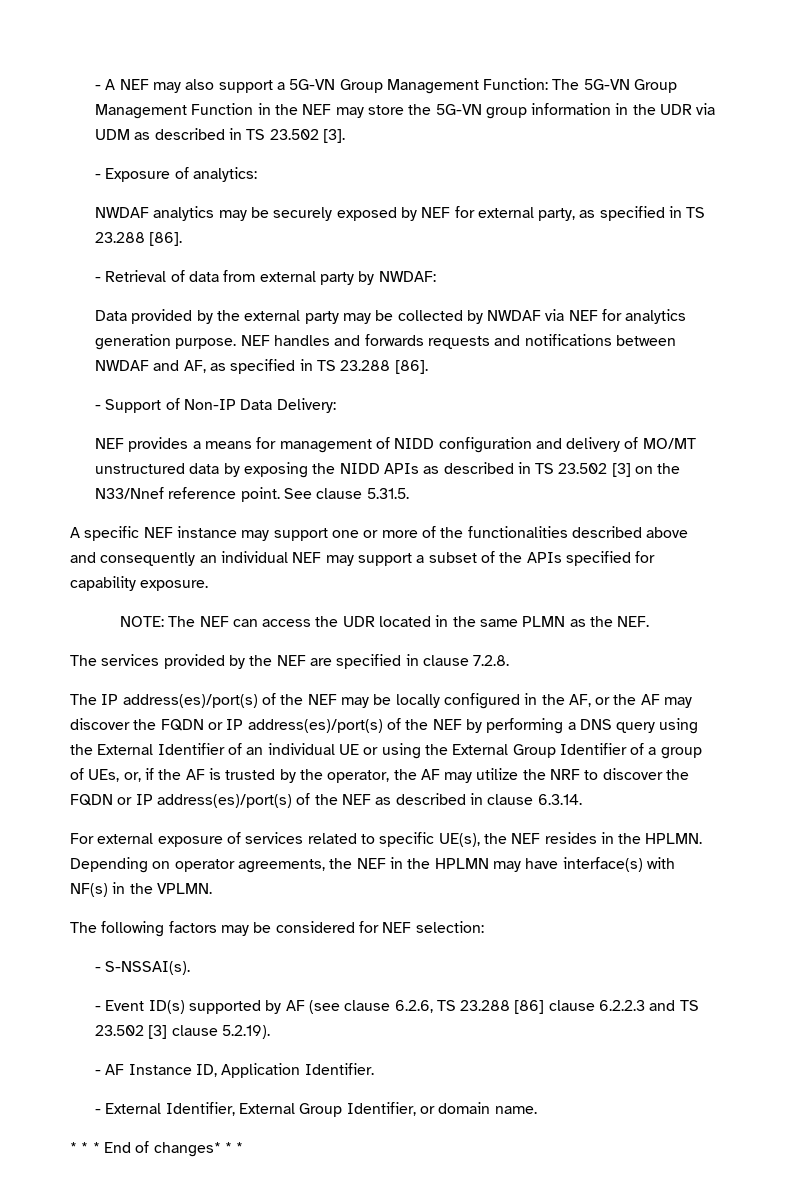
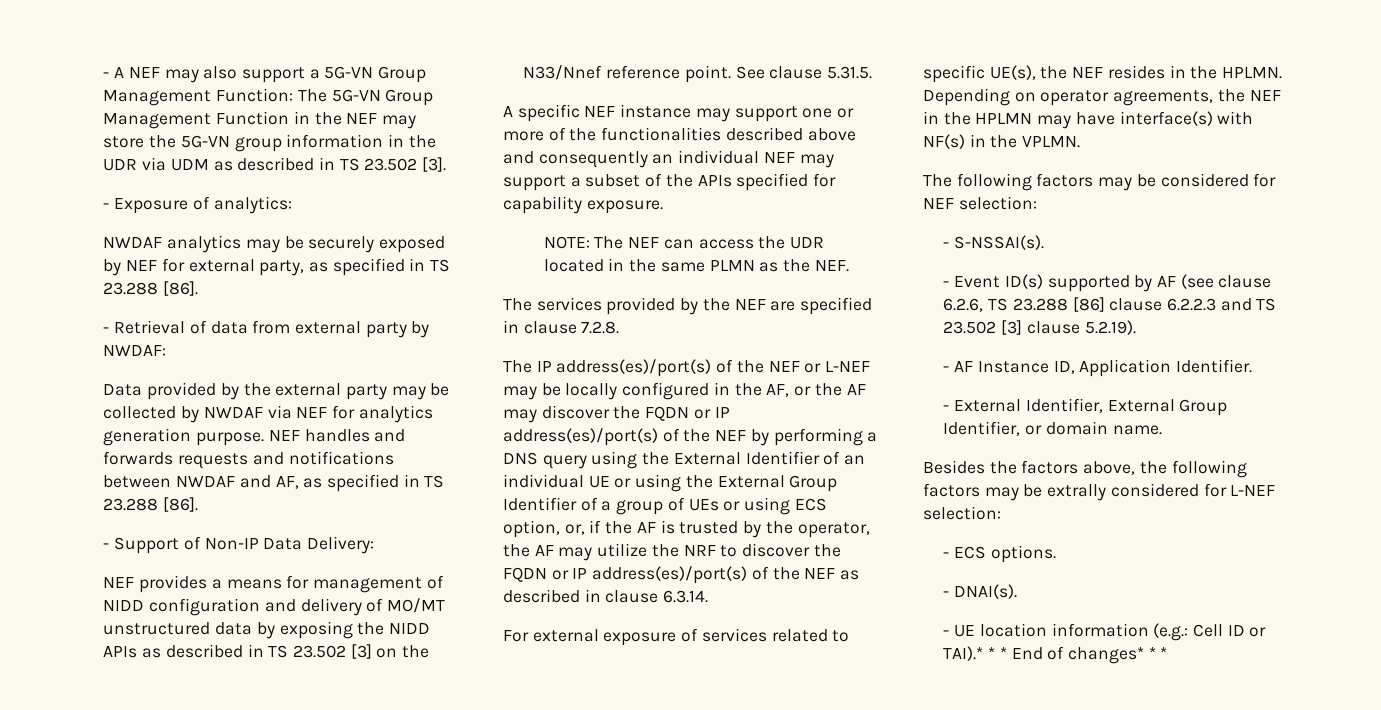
(337, 699) none -> [804,361,871,373] or L-NEF
[88,769,120,782] UEs, -> [688,497,827,515] [503,520,560,538] UEs or using ECS option,
[70,1142,77,1153] * -> [923,460,1247,478] [923,483,1276,501] [923,506,1001,520] [943,545,1056,563] [943,584,1018,599] [943,623,1267,641] [943,646,984,661] Besides the factors above, the following factors may be extrally considered for L-NEF selection: // - ECS options. // - DNAI(s). // - UE location information (e.g.: Cell ID or TAI).*

